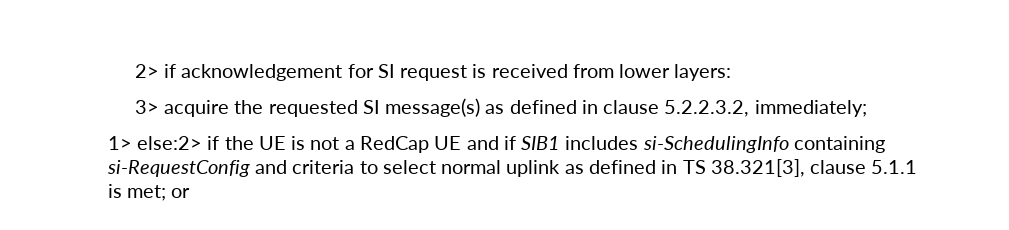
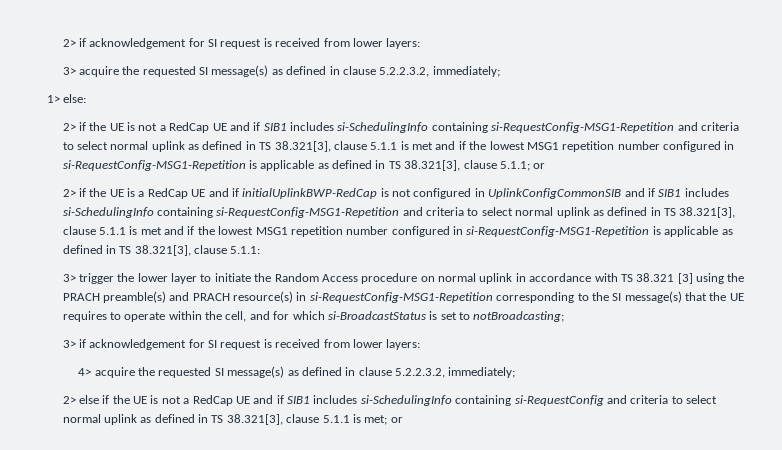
[137,136,203,150] else:2> -> [63,94,87,103] [62,122,739,133] [62,141,735,152] [62,160,546,171] [62,188,729,199] [62,207,736,218] [62,226,733,237] [62,245,261,256] [62,273,745,284] [62,291,744,303] [62,311,565,322] [62,339,421,350] [78,366,516,378] [62,395,99,404] else: // 2> if the UE is not a RedCap UE and if SIB1 includes si-SchedulingInfo containing si-RequestConfig-MSG1-Repetition and criteria to select normal uplink as defined in TS 38.321[3], clause 5.1.1 is met and if the lowest MSG1 repetition number configured in si-RequestConfig-MSG1-Repetition is applicable as defined in TS 38.321[3], clause 5.1.1; or // 2> if the UE is a RedCap UE and if initialUplinkBWP-RedCap is not configured in UplinkConfigCommonSIB and if SIB1 includes si-SchedulingInfo containing si-RequestConfig-MSG1-Repetition and criteria to select normal uplink as defined in TS 38.321[3], clause 5.1.1 is met and if the lowest MSG1 repetition number configured in si-RequestConfig-MSG1-Repetition is applicable as defined in TS 38.321[3], clause 5.1.1: // 3> trigger the lower layer to initiate the Random Access procedure on normal uplink in accordance with TS 38.321 [3] using the PRACH preamble(s) and PRACH resource(s) in si-RequestConfig-MSG1-Repetition corresponding to the SI message(s) that the UE requires to operate within the cell, and for which si-BroadcastStatus is set to notBroadcasting; // 3> if acknowledgement for SI request is received from lower layers: // 4> acquire the requested SI message(s) as defined in clause 5.2.2.3.2, immediately; // 2> else

